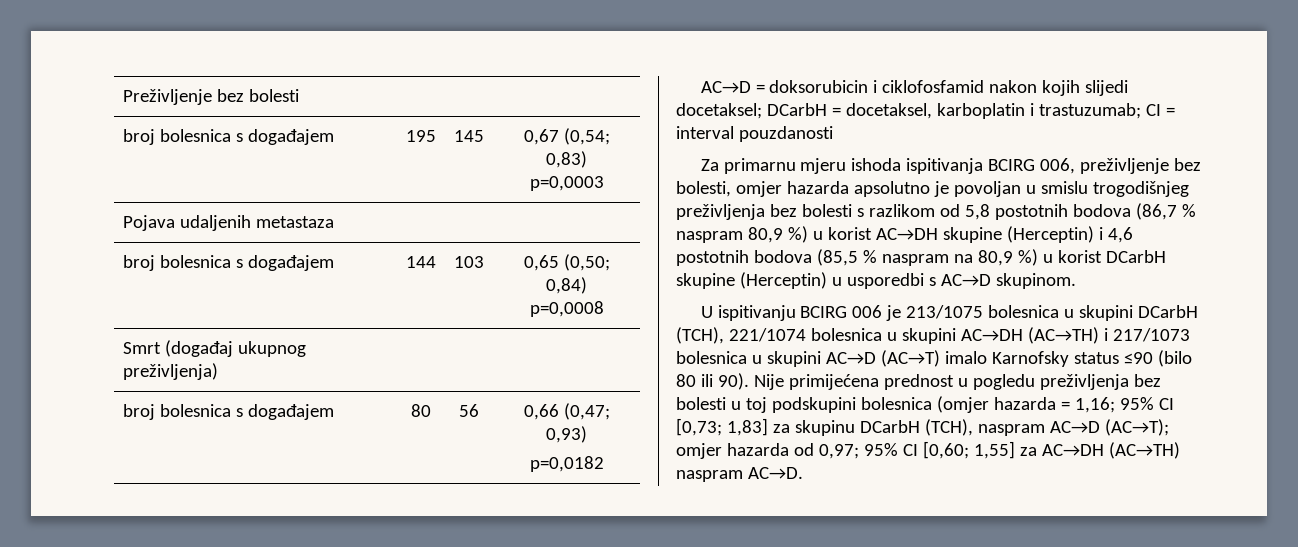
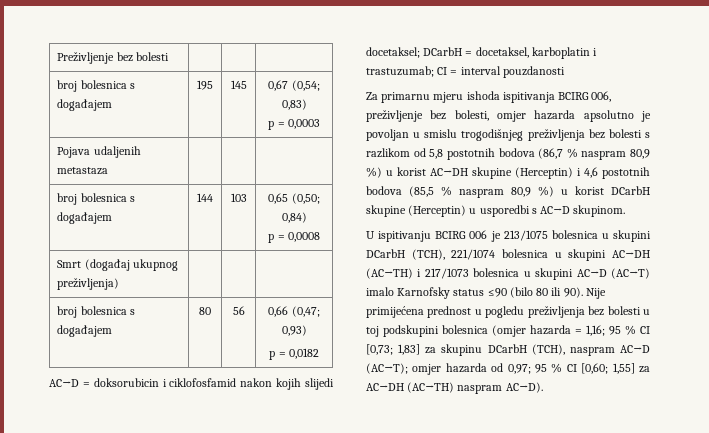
[529,176,604,191] p=0,0003 -> [268,119,320,130] p = 0,0003
[529,301,604,317] p=0,0008 -> [268,232,320,243] p = 0,0008
[529,456,604,472] p=0,0182 -> [269,348,319,360] p = 0,0182
[953,254,973,263] na -> (504, 193) none
[1119,397,1154,410] 95% -> [609,325,636,335] 95 %
[863,443,898,456] 95% -> [535,363,563,373] 95 %
[747,467,803,479] AC→D. -> [505,382,543,393] AC→D).

